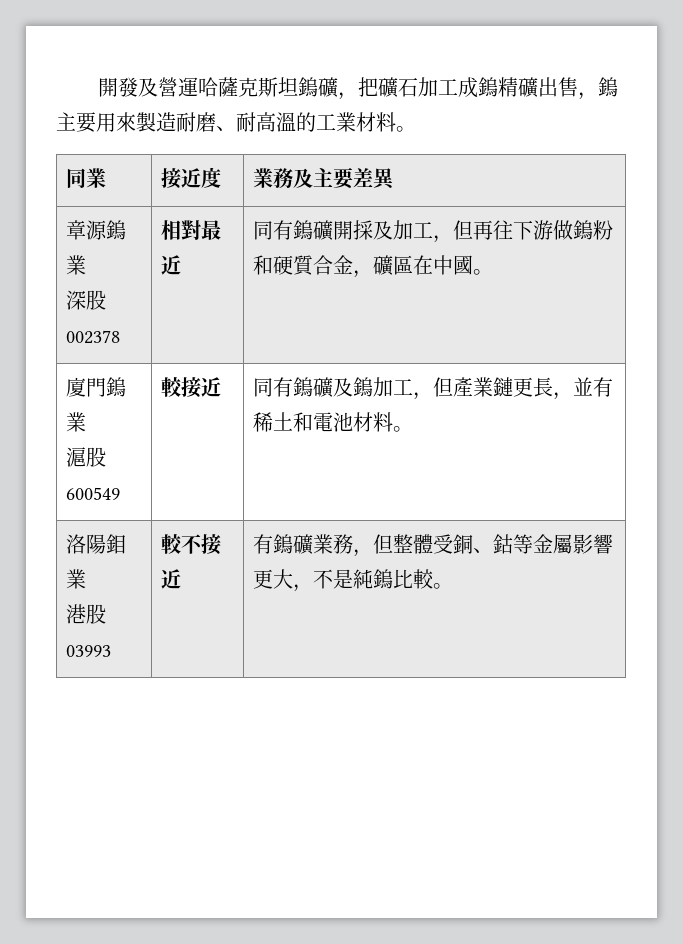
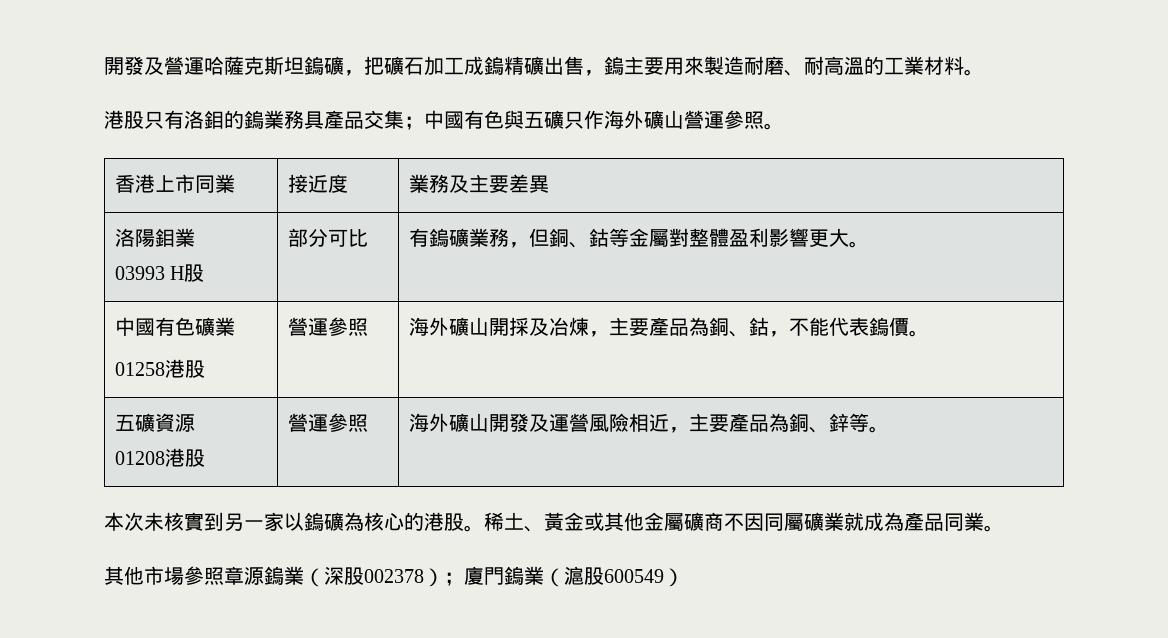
(416, 129) // -> [104,110,784,130] [114,174,195,193] // 港股只有洛鉬的鎢業務具產品交集；中國有色與五礦只作海外礦山營運參照。 // 香港上市
[66,220,127,240] [66,255,87,275] [66,290,107,310] [66,330,121,344] [161,220,222,240] [161,255,182,275] [253,220,614,243] [253,255,494,278] [66,377,127,397] [66,412,87,432] [66,447,107,467] [66,487,121,500] [161,377,222,398] [253,377,614,400] [253,412,414,432] // 章源鎢業 // 深股002378 | 相對最近 | 同有鎢礦開採及加工，但再往下游做鎢粉和硬質合金，礦區在中國。 // 廈門鎢業 // 滬股600549 | 較接近 | 同有鎢礦及鎢加工，但產業鏈更長，並有稀土和電池材料。 -> (549, 184) none
[66,604,107,624] [66,645,112,657] [161,534,222,555] [161,569,182,589] 港股03993 | 較不接近 -> [114,264,205,282] [287,228,368,247] 03993 H股 | 部分可比
[393,534,454,554] 整體受 -> (549, 237) none
[573,534,614,554] [253,569,454,592] 影響更大，不是純鎢比較。 -> [668,228,869,248] [114,317,235,336] [114,359,205,378] [287,317,368,336] [408,317,929,337] [114,413,195,432] [114,448,205,467] [287,413,368,432] [408,413,889,433] [104,512,1004,532] [104,566,684,587] 對整體盈利影響更大。 // 中國有色礦業 // 01258港股 | 營運參照 | 海外礦山開採及冶煉，主要產品為銅、鈷，不能代表鎢價。 // 五礦資源 // 01208港股 | 營運參照 | 海外礦山開發及運營風險相近，主要產品為銅、鋅等。 // 本次未核實到另一家以鎢礦為核心的港股。稀土、黃金或其他金屬礦商不因同屬礦業就成為產品同業。 // 其他市場參照章源鎢業（深股002378）；廈門鎢業（滬股600549）

